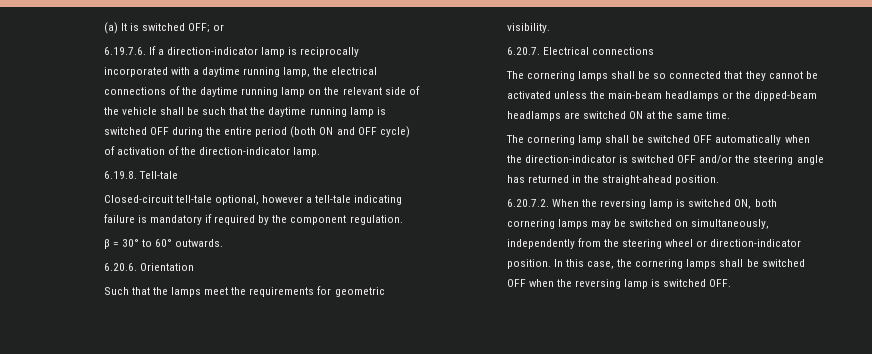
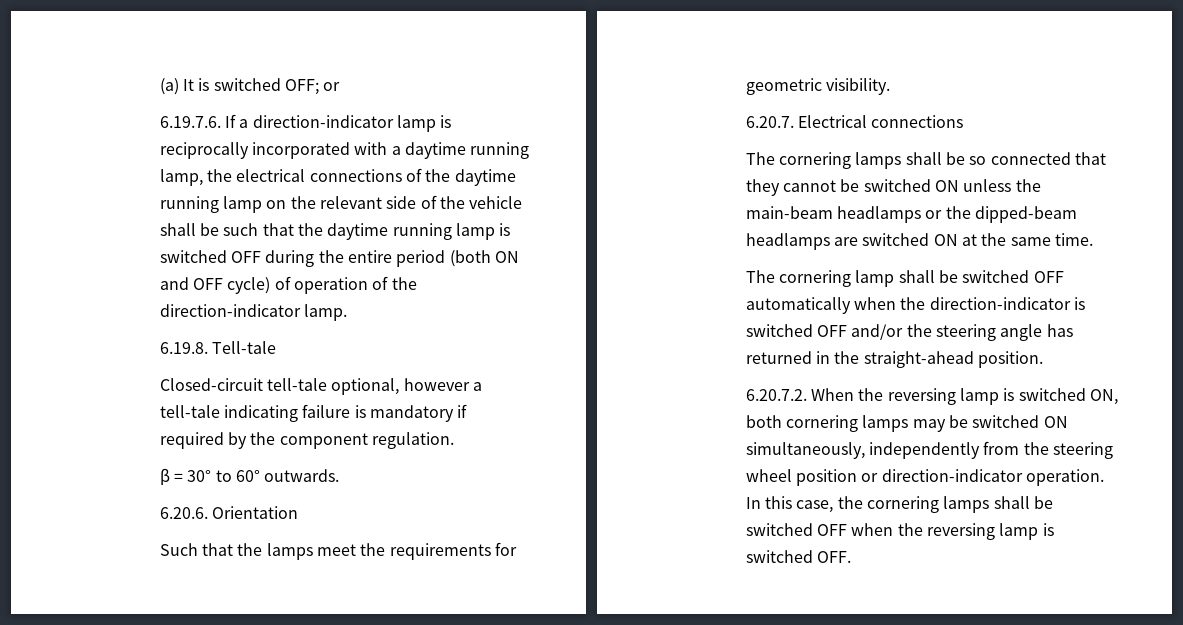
[116,147,165,155] activation -> [293,277,368,294] operation
[506,91,551,99] activated -> [863,179,959,192] switched ON
[675,221,689,227] on -> [1043,416,1068,428] ON
(694, 243) none -> [795,469,857,486] position
[506,259,551,269] position. -> [1025,469,1104,486] operation.

